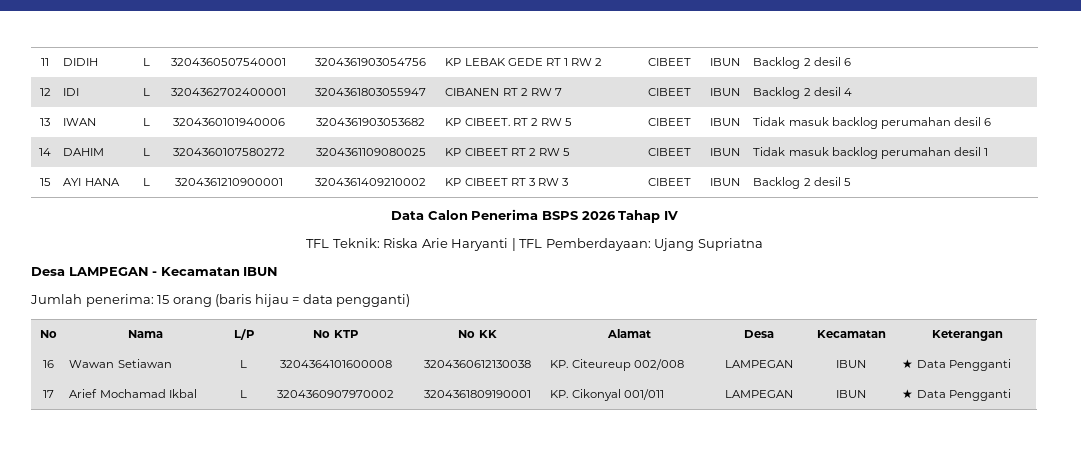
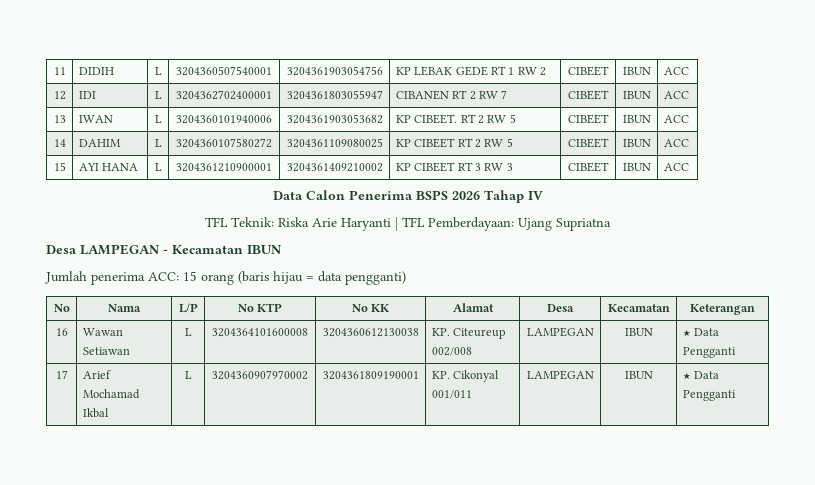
[753,57,851,69] Backlog 2 desil 6 -> [663,67,689,75] ACC
[753,87,852,99] Backlog 2 desil 4 -> [663,91,689,99] ACC
[753,117,991,129] Tidak masuk backlog perumahan desil 6 -> [663,115,689,123] ACC
[753,147,988,159] Tidak masuk backlog perumahan desil 1 -> [663,139,689,147] ACC
[753,177,851,189] Backlog 2 desil 5 -> [663,163,689,171] ACC
[85,294,154,307] penerima: -> [91,272,179,285] penerima ACC:

